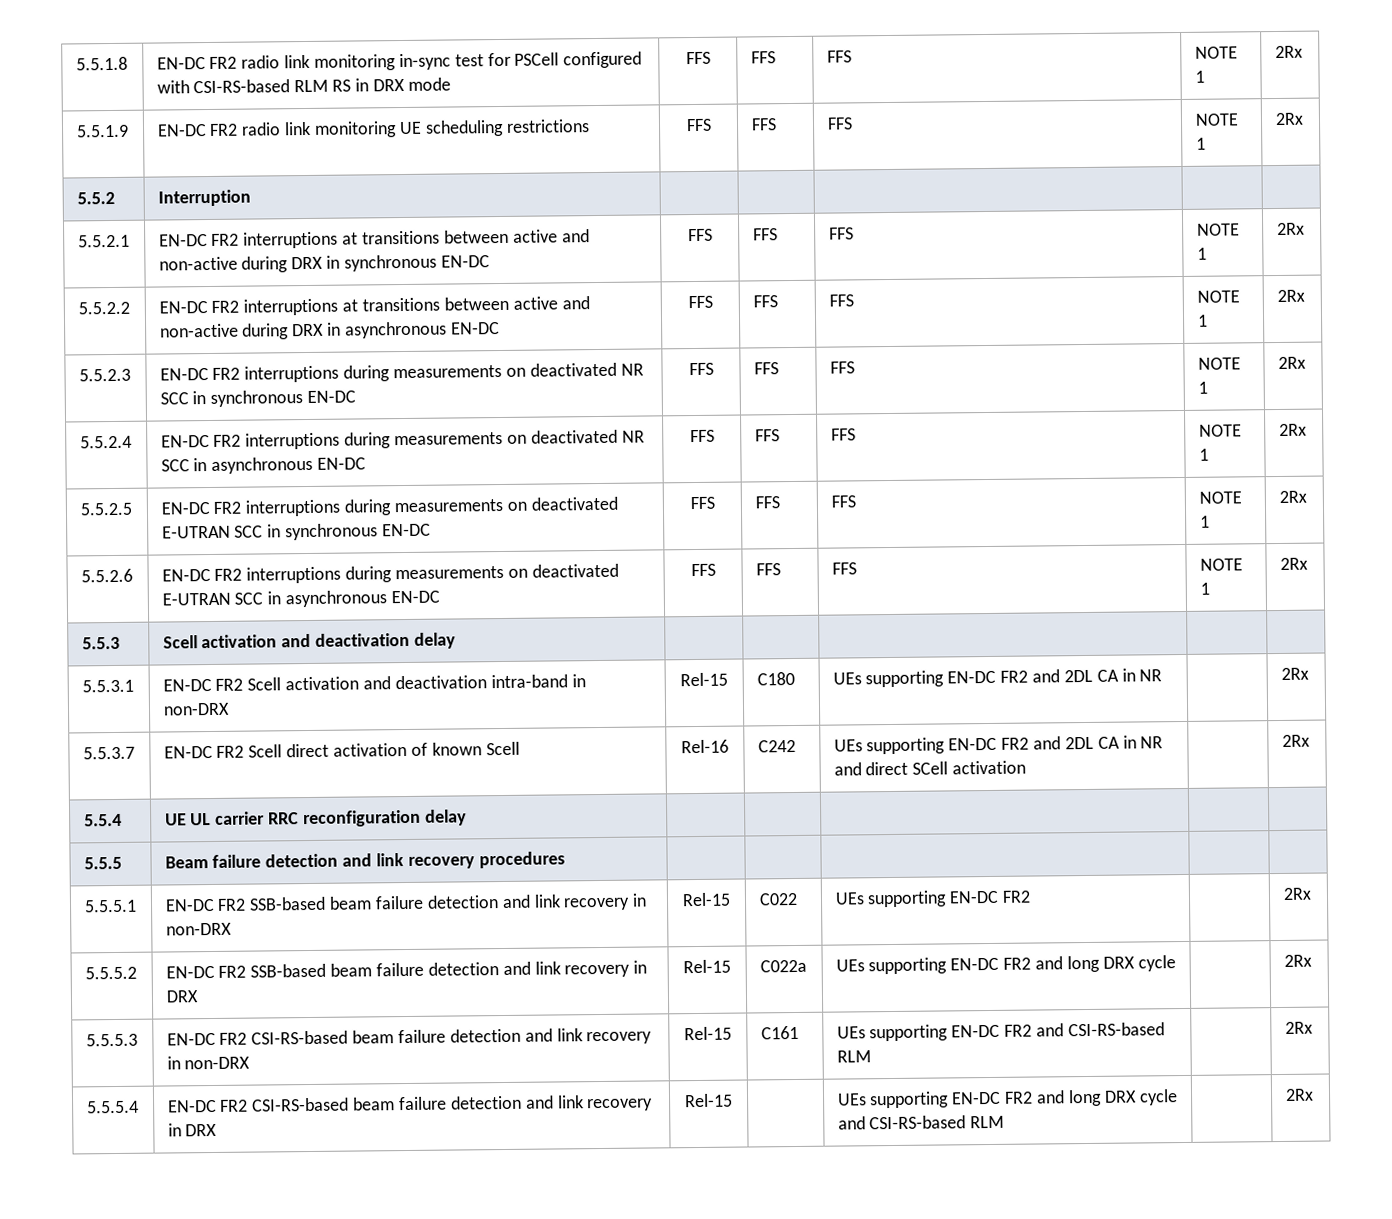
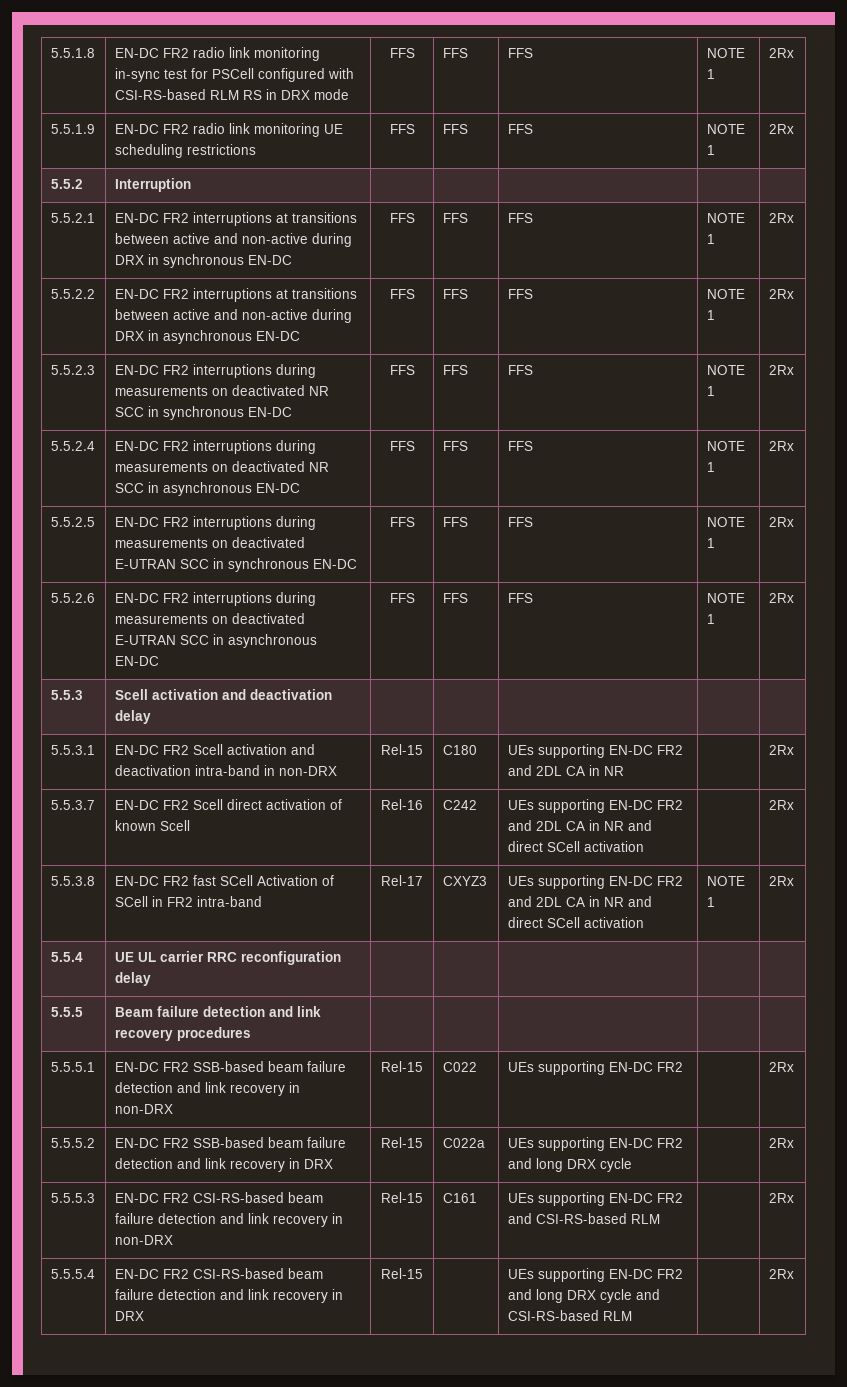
(1310, 740) none -> [50,876,95,886] [114,875,334,886] [114,896,262,907] [381,875,423,886] [442,876,487,886] [507,875,683,889] [507,896,652,907] [507,917,644,928] [706,876,745,886] [706,897,715,907] [768,876,794,886] // 5.5.3.8 | EN-DC FR2 fast SCell Activation of SCell in FR2 intra-band | Rel-17 | CXYZ3 | UEs supporting EN-DC FR2 and 2DL CA in NR and direct SCell activation | NOTE 1 | 2Rx

